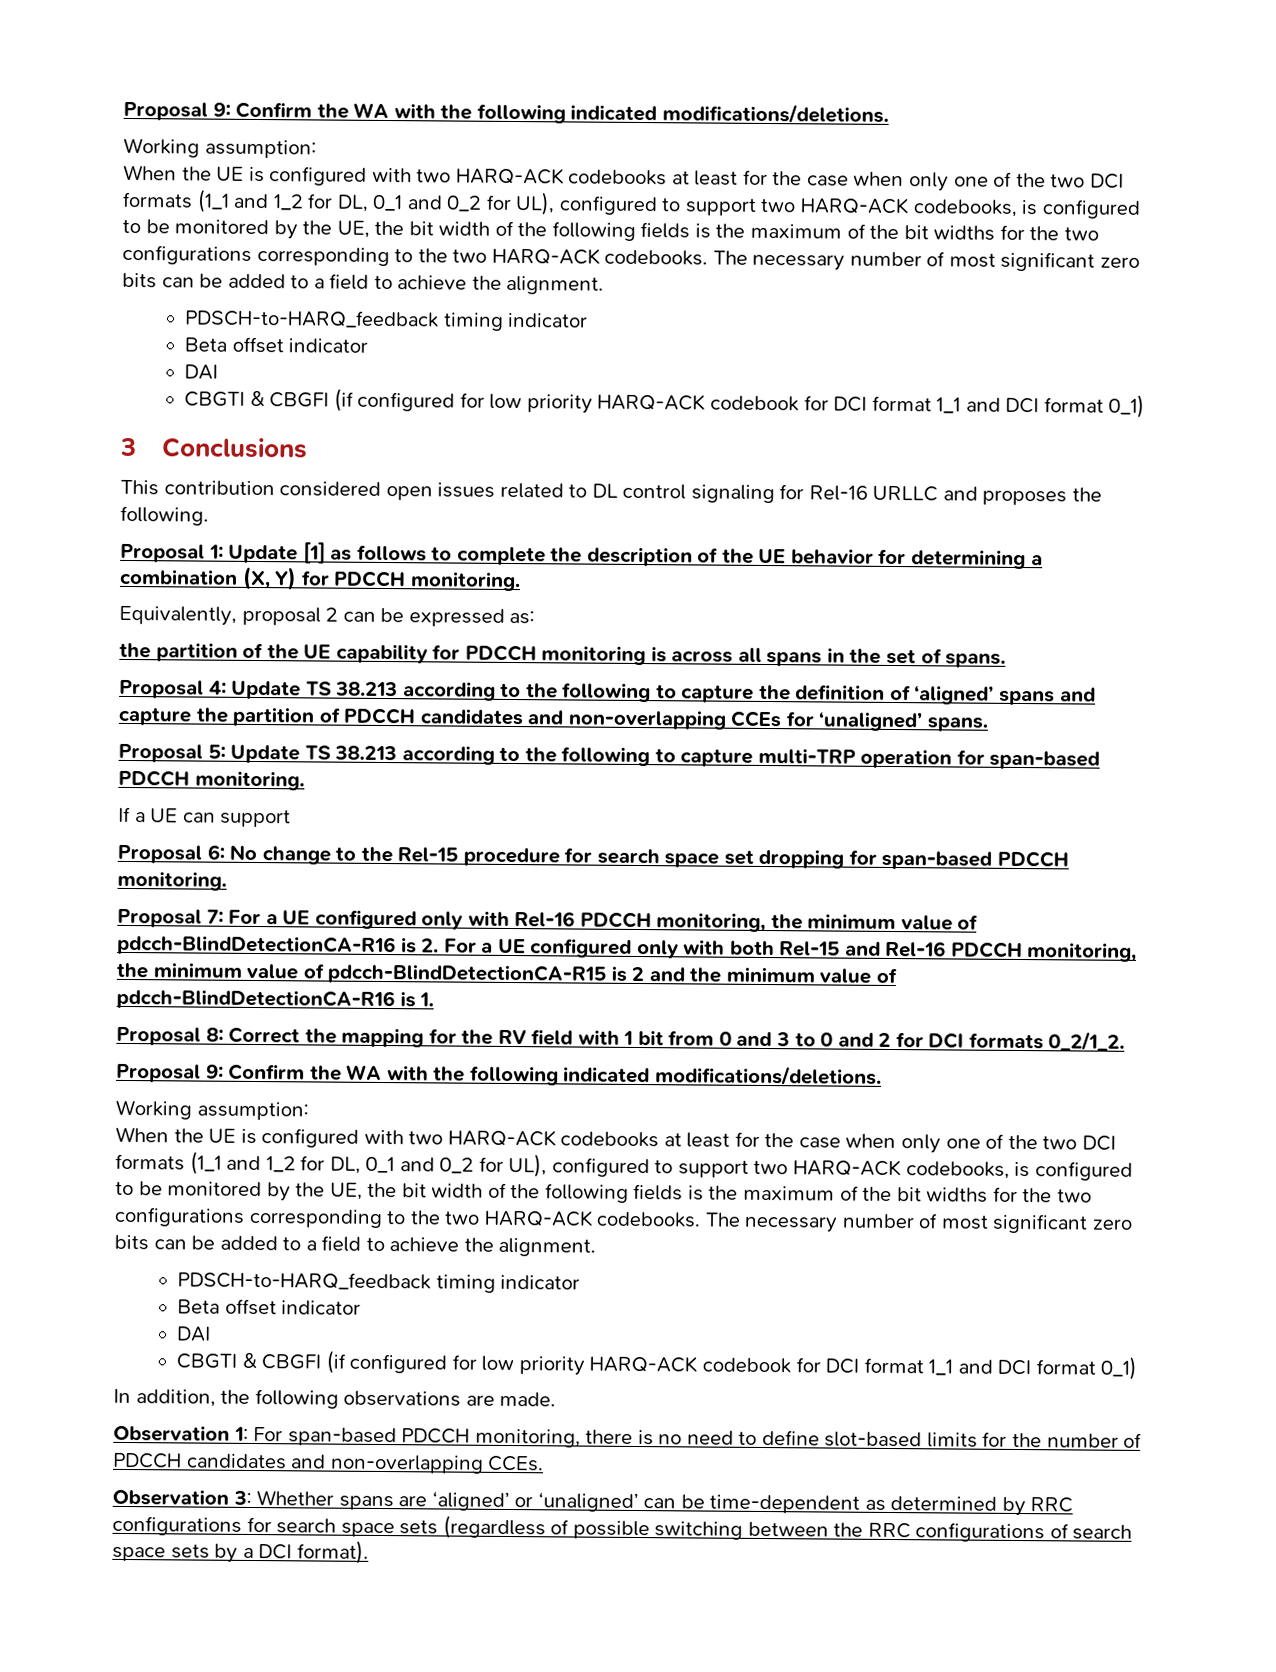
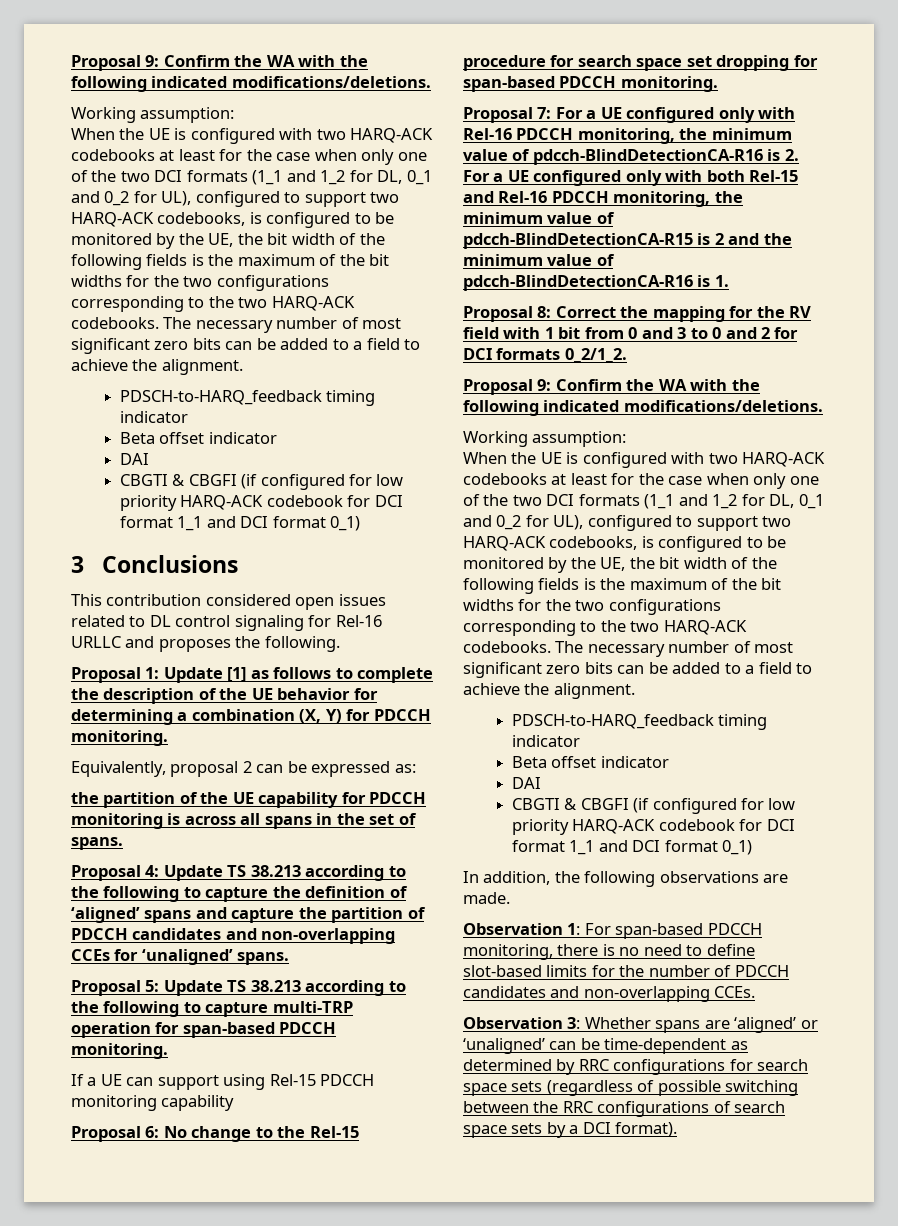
(292, 818) none -> [223,1074,375,1090] [71,1095,235,1111] using Rel-15 PDCCH monitoring capability

